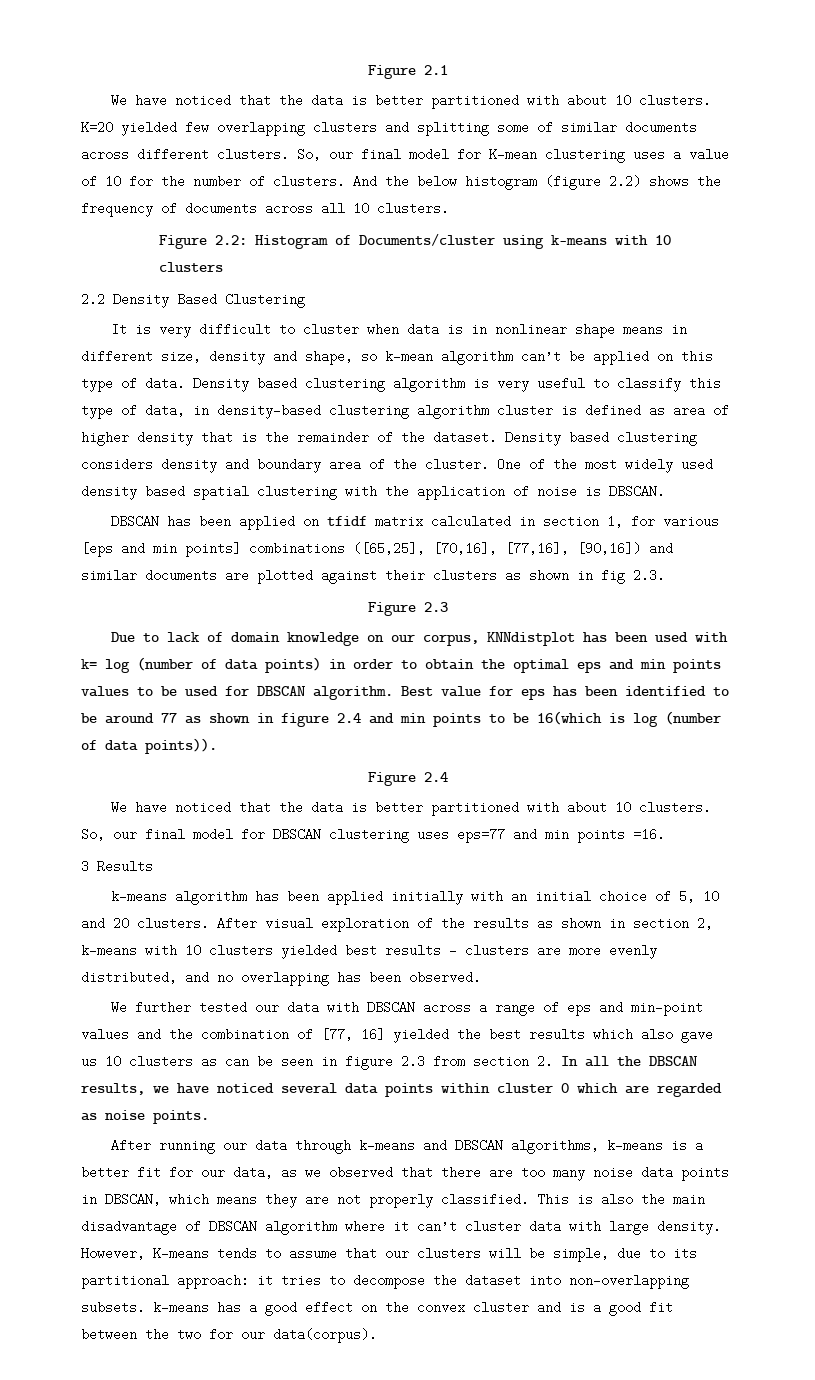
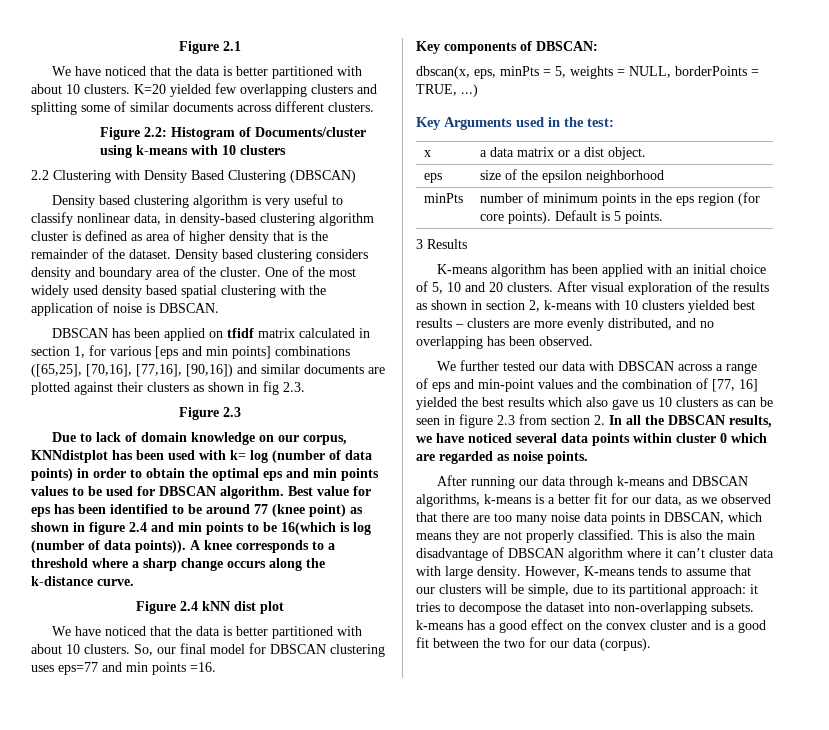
[297,148,729,163] [81,175,721,190] [81,202,449,217] So, our final model for K-mean clustering uses a value of 10 for the number of clusters. And the below histogram (figure 2.2) shows the frequency of documents across all 10 clusters. -> (374, 107) none
(105, 299) none -> [53,170,140,183] Clustering with
[110,323,687,338] [81,350,713,365] [81,377,185,392] // It is very difficult to cluster when data is in nonlinear shape means in different size, density and shape, so k-mean algorithm can’t be applied on this type of data. -> [290,170,356,183] (DBSCAN) //
[689,378,721,388] [81,404,137,419] this type of -> [77,213,130,223] nonlinear
(177, 718) none -> [272,504,346,517] (knee point)
(217, 746) none -> [190,540,335,553] [31,558,325,571] [31,576,134,586] A knee corresponds to a threshold where a sharp change occurs along the k-distance curve.
(448, 777) none -> [201,601,284,614] kNN dist plot
(665, 834) none -> [416,41,598,54] [416,66,759,79] [416,84,478,97] [416,117,614,130] [424,150,432,157] [480,147,647,160] [424,173,443,183] [480,169,665,183] [424,193,464,203] [480,192,761,206] [480,210,664,224] // Key components of DBSCAN: // dbscan(x, eps, minPts = 5, weights = NULL, borderPoints = TRUE, ...) // Key Arguments used in the test: // x | a data matrix or a dist object. // eps | size of the epsilon neighborhood // minPts | number of minimum points in the eps region (for core points). Default is 5 points.
[110,890,167,903] k-means -> [437,264,488,274] K-means
[390,890,463,905] initially -> (644, 270) none
[273,1328,377,1343] data(corpus). -> [573,638,651,651] data (corpus).

